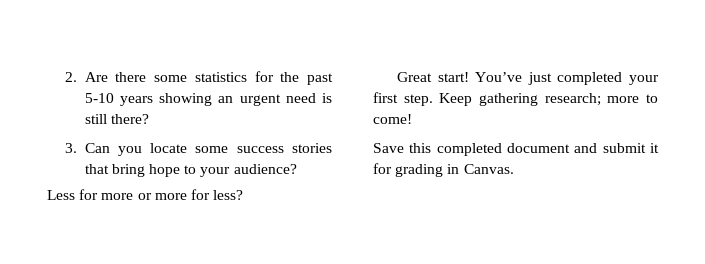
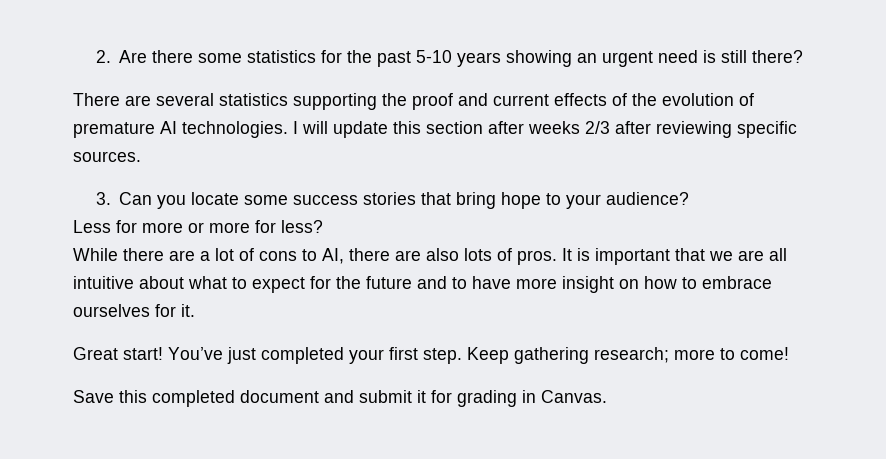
(149, 119) none -> [73,93,754,110] [73,121,797,138] [73,151,141,162] // There are several statistics supporting the proof and current effects of the evolution of premature AI technologies. I will update this section after weeks 2/3 after reviewing specific sources.
(244, 195) none -> [73,248,787,265] [73,276,772,293] [73,304,195,317] // While there are a lot of cons to AI, there are also lots of pros. It is important that we are all intuitive about what to expect for the future and to have more insight on how to embrace ourselves for it.

